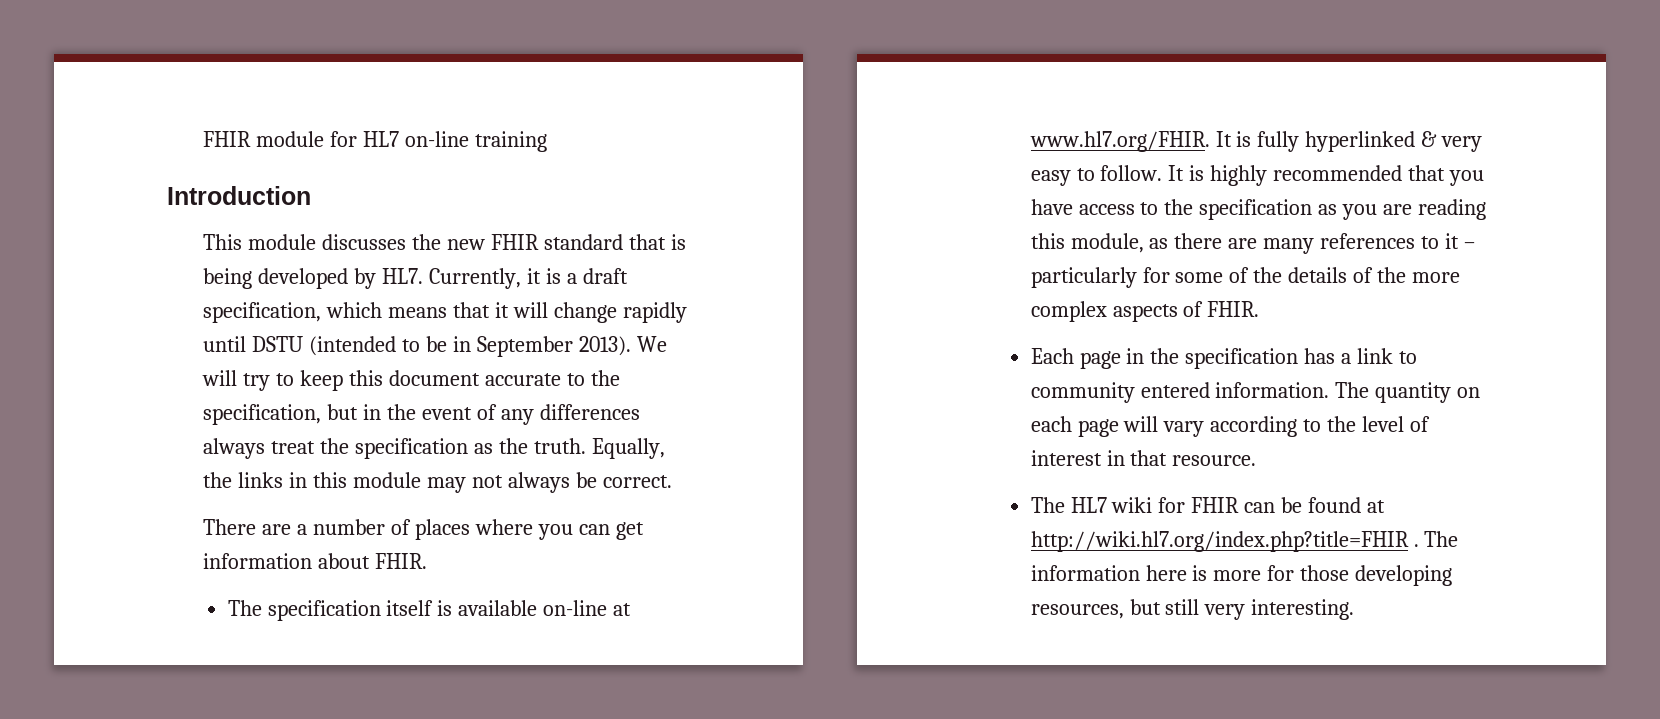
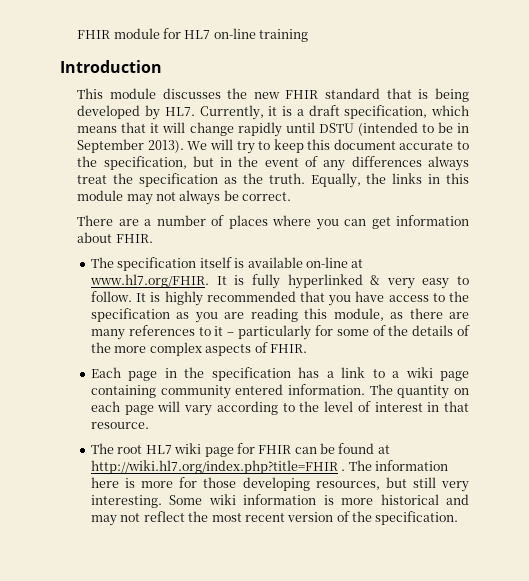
(1418, 357) none -> [392,367,470,381] [90,385,156,398] a wiki page containing
(1065, 505) none -> [117,445,143,454] root
(1153, 505) none -> [204,447,234,457] page
(1355, 609) none -> [169,494,470,505] [90,511,459,526] Some wiki information is more historical and may not reflect the most recent version of the specification.

